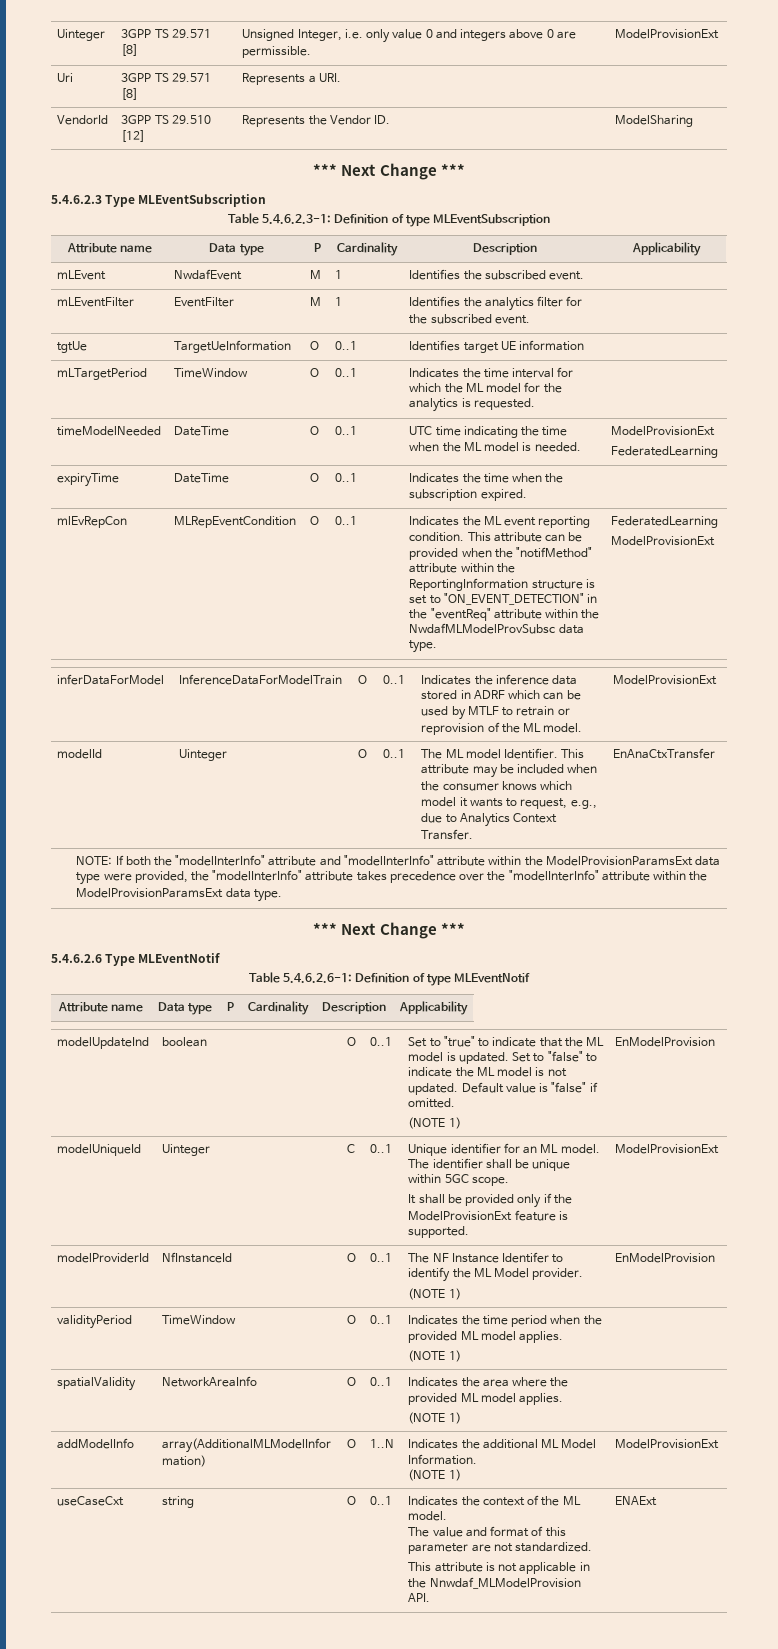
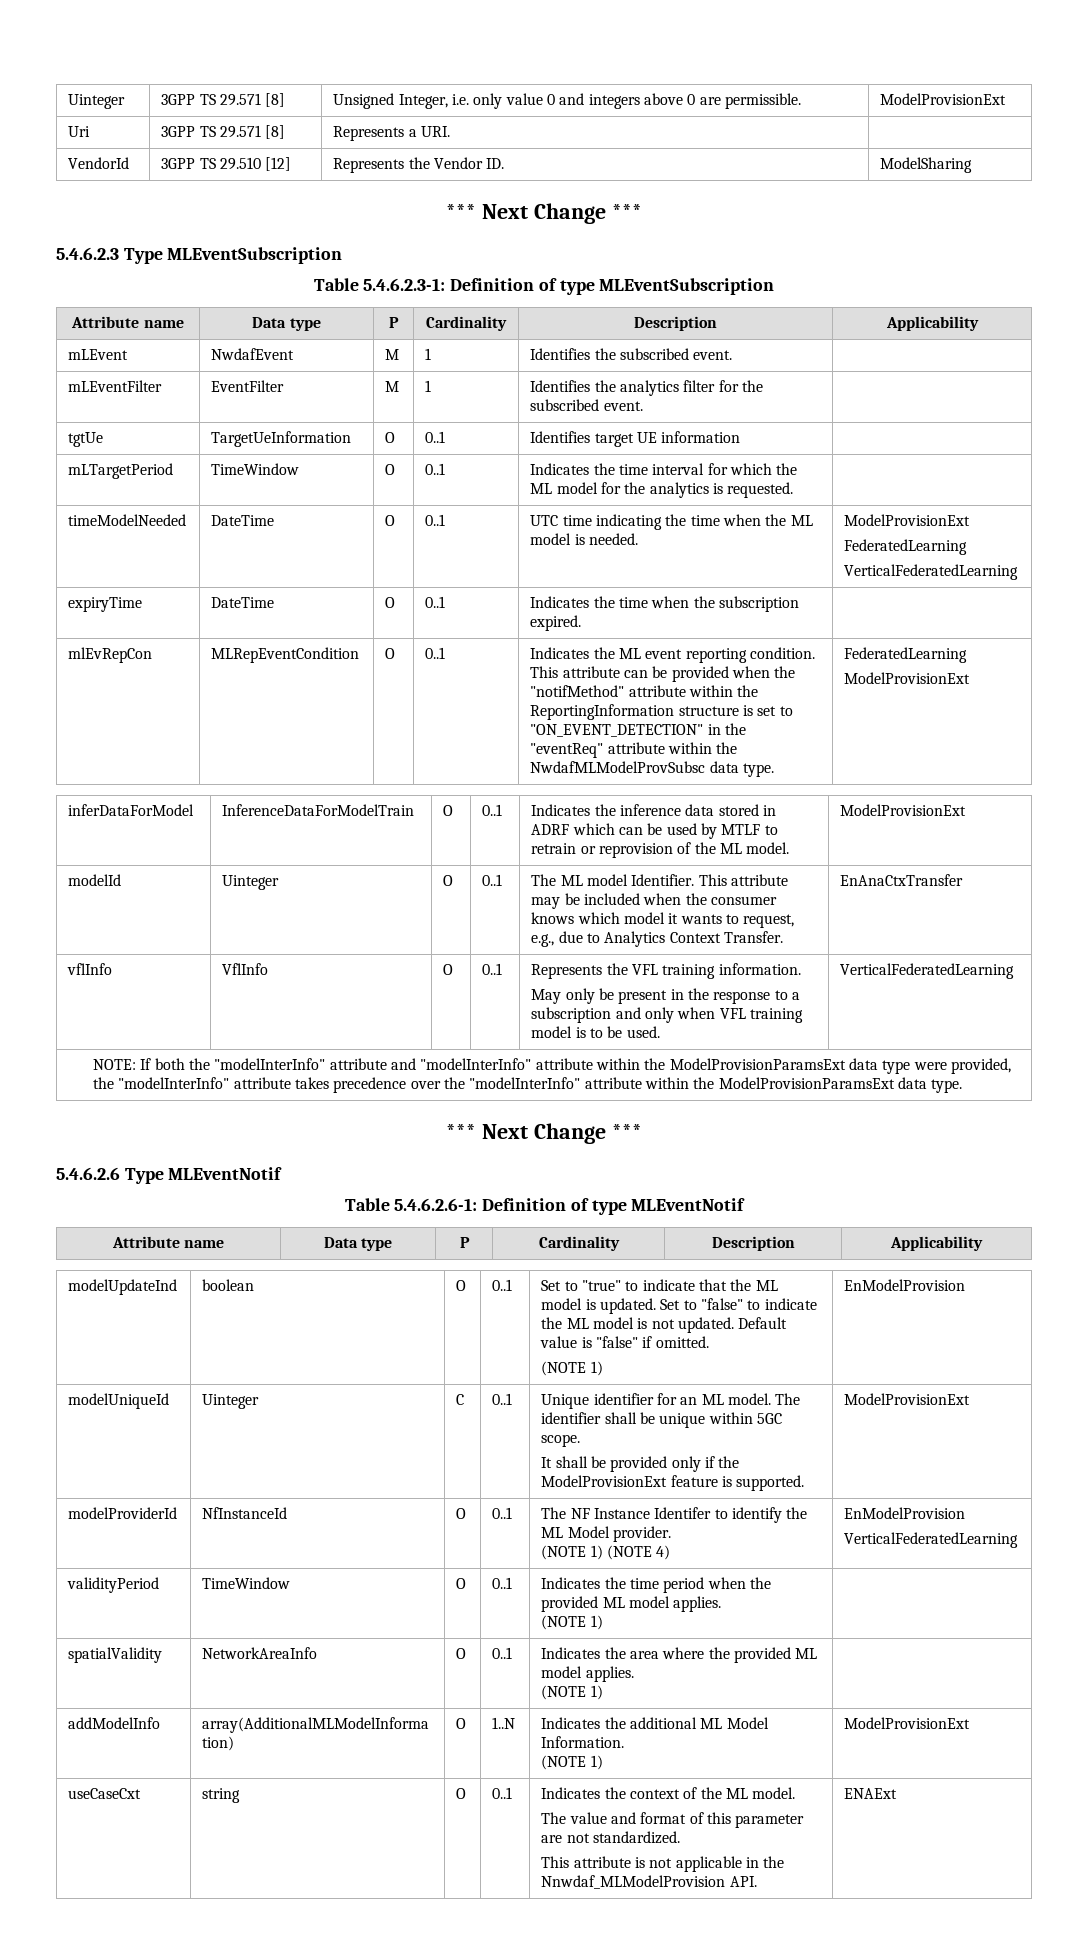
(719, 452) none -> [844,564,1019,580] // VerticalFederatedLearning
(716, 753) none -> [67,963,113,975] [222,963,269,975] [443,964,454,975] [482,963,503,975] [531,963,801,979] [531,988,800,1004] [531,1007,803,1023] [531,1026,660,1038] [840,963,1015,979] // vflInfo | VflInfo | O | 0..1 | Represents the VFL training information. // May only be present in the response to a subscription and only when VFL training model is to be used. | VerticalFederatedLearning
[615,1253,716,1263] | EnModelProvision -> [607,1545,671,1560] [844,1507,966,1519] [844,1532,1019,1548] (NOTE 4) | EnModelProvision // VerticalFederatedLearning

